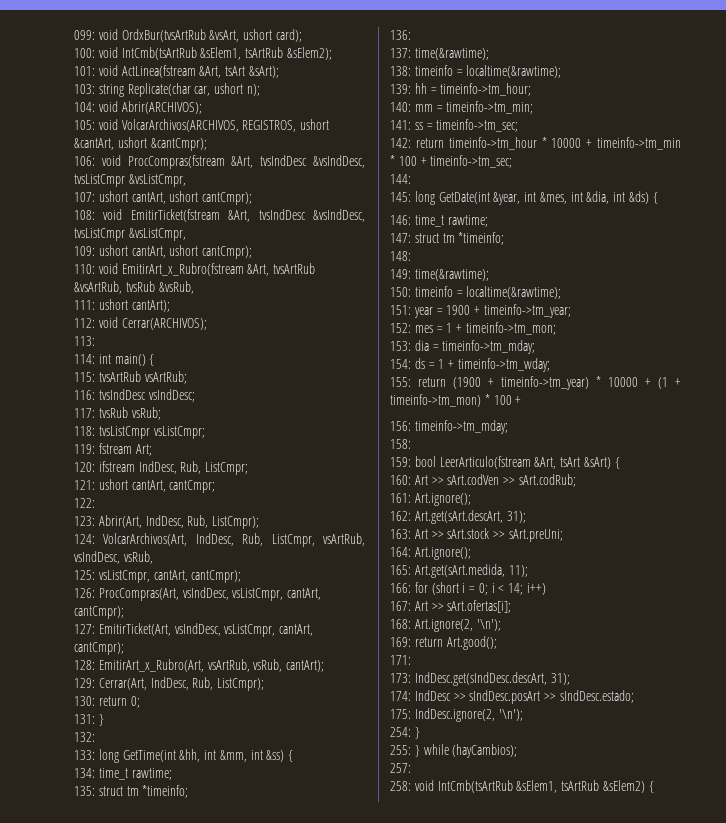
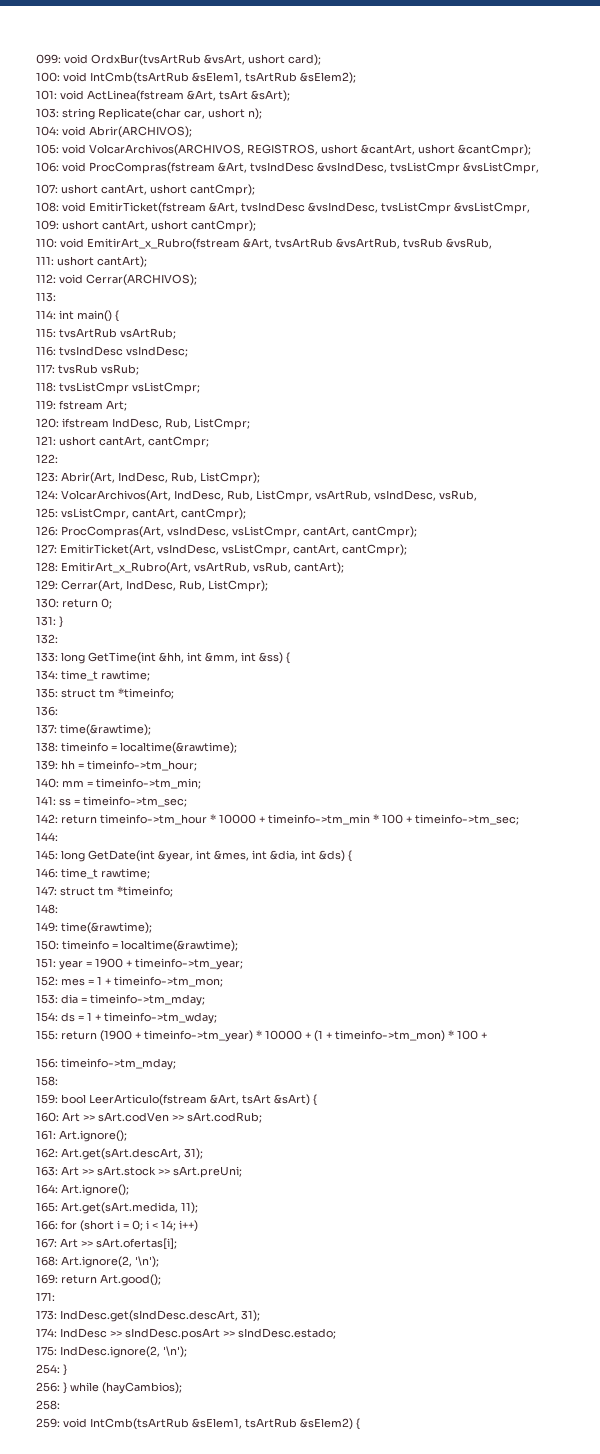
[390,745,411,755] 255: -> [36,1382,60,1392] 256:
[390,763,411,773] [390,781,411,791] 257: // 258: -> [36,1400,60,1410] [36,1418,60,1428] 258: // 259:

